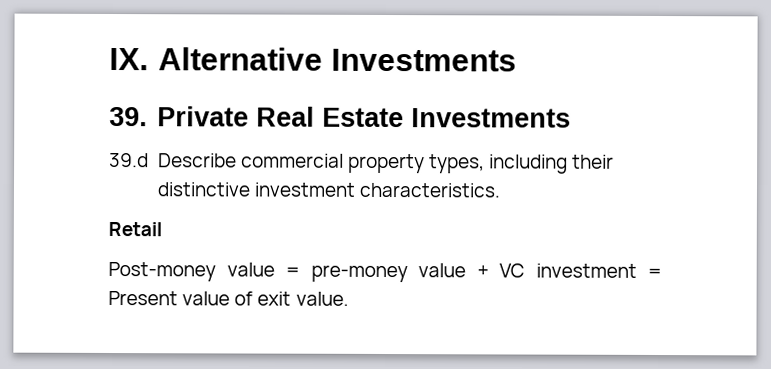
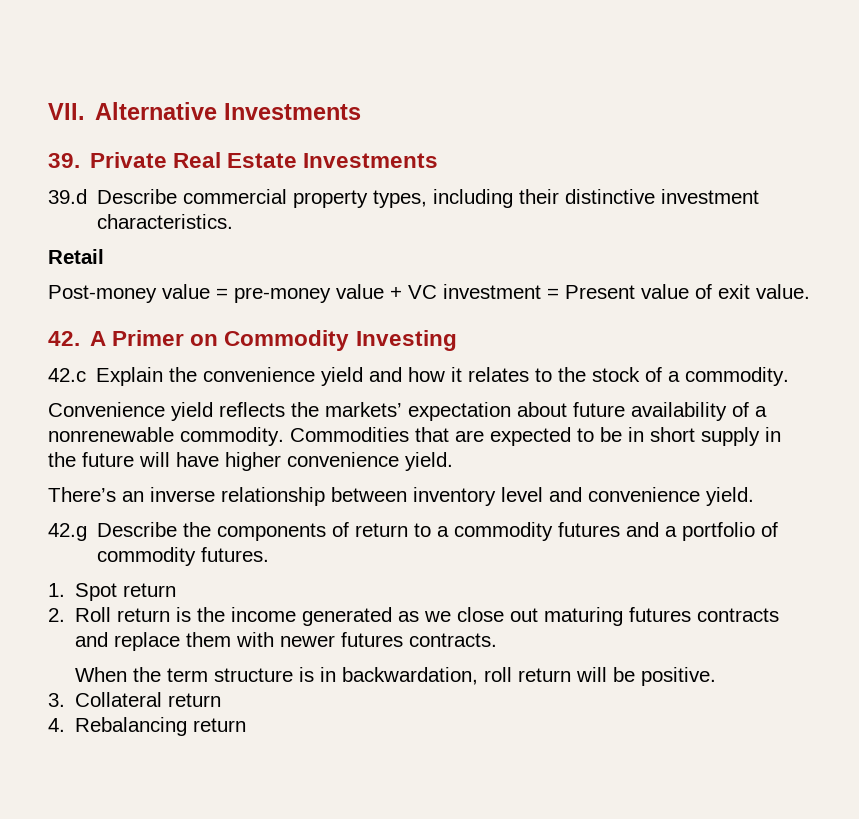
[109,47,149,71] IX. -> [48,103,85,120] VII.
(349, 298) none -> [48,330,457,351] [48,367,790,386] [48,402,767,421] [48,427,781,446] [48,452,453,471] [48,487,754,506] [48,522,779,541] [97,547,270,566] [48,583,177,601] [48,607,780,626] [75,632,498,651] [74,667,716,686] [48,692,222,707] [48,717,247,736] // 42. A Primer on Commodity Investing // 42.c Explain the convenience yield and how it relates to the stock of a commodity. // Convenience yield reflects the markets’ expectation about future availability of a nonrenewable commodity. Commodities that are expected to be in short supply in the future will have higher convenience yield. // There’s an inverse relationship between inventory level and convenience yield. // 42.g Describe the components of return to a commodity futures and a portfolio of commodity futures. // 1. Spot return // 2. Roll return is the income generated as we close out maturing futures contracts and replace them with newer futures contracts. // When the term structure is in backwardation, roll return will be positive. // 3. Collateral return // 4. Rebalancing return

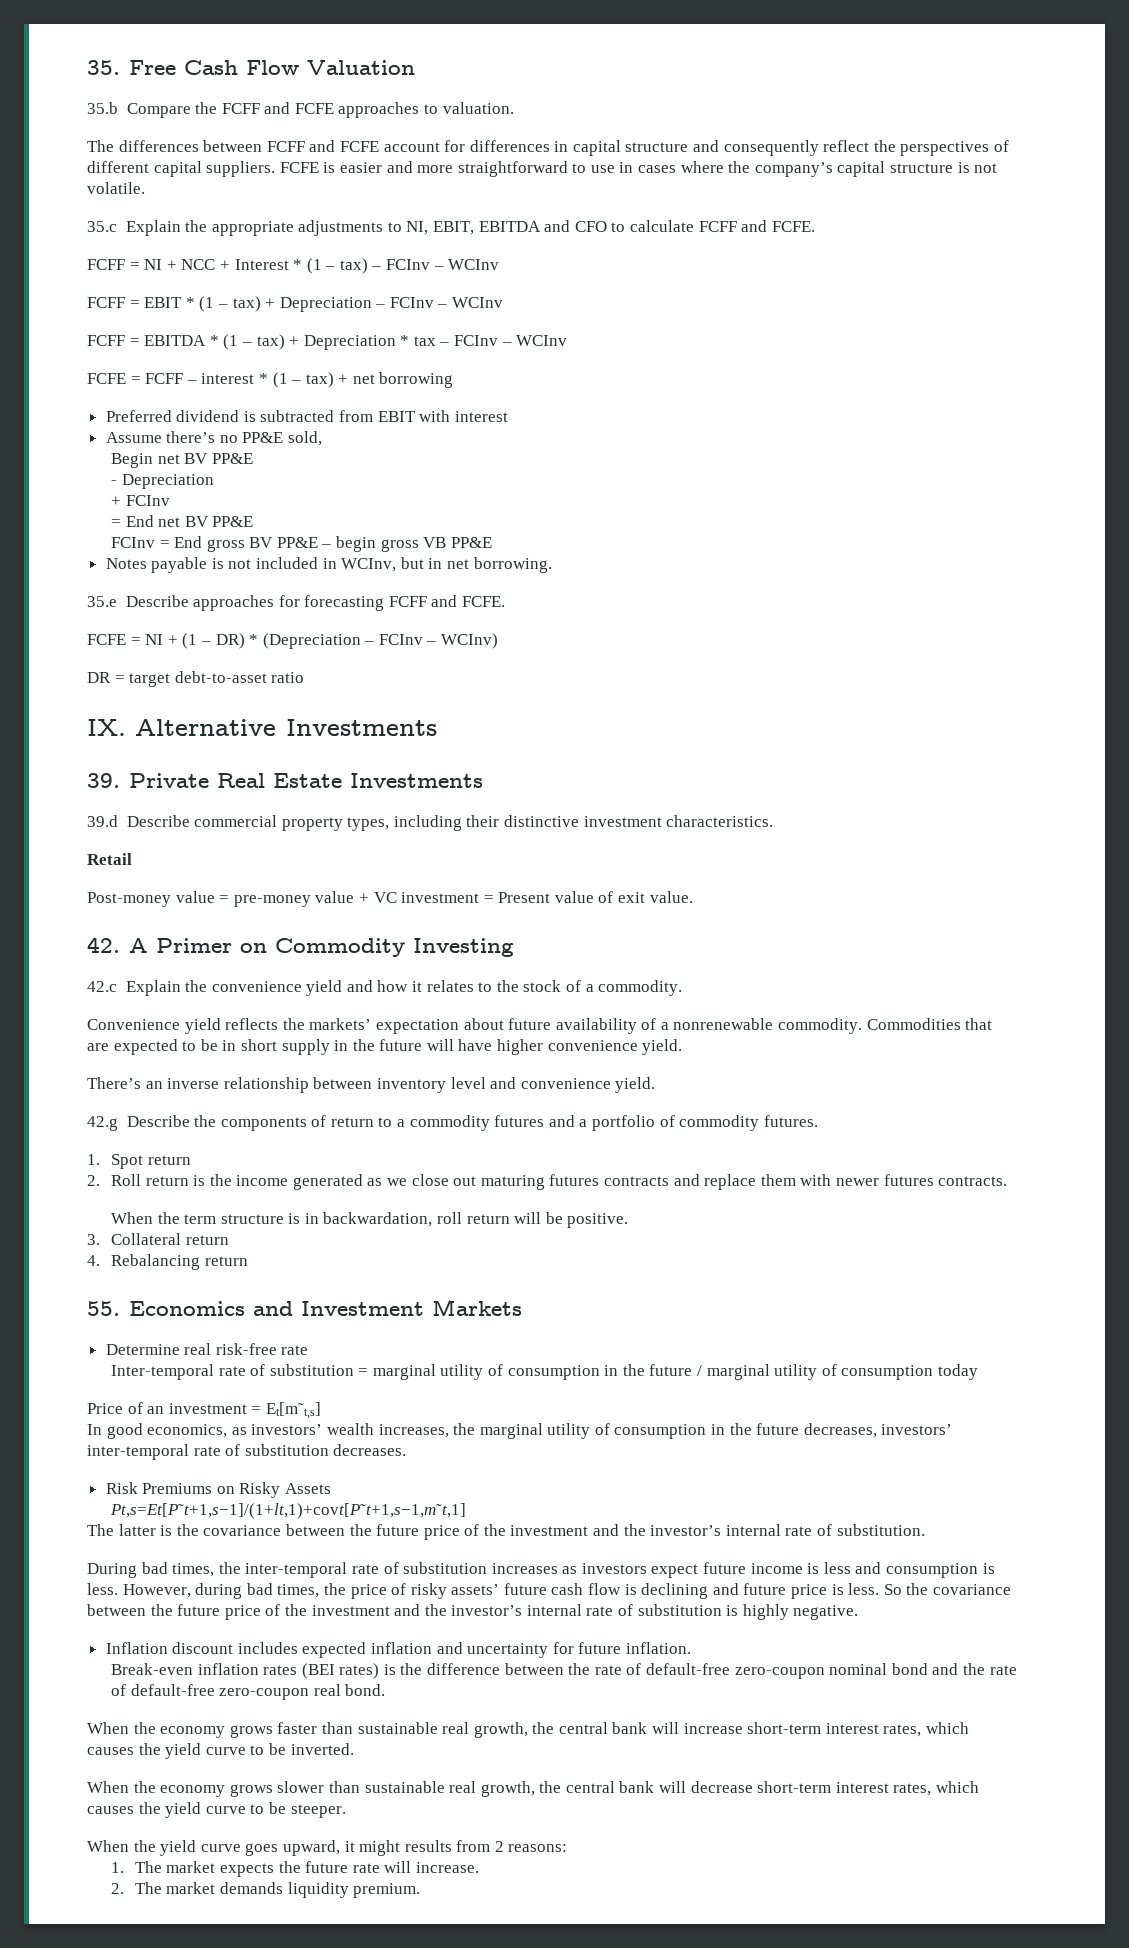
[48,103,85,120] VII. -> [87,60,415,75] [87,102,514,118] [87,140,1010,156] [87,161,998,177] [87,182,145,194] [87,220,815,236] [87,258,500,274] [87,296,504,312] [87,334,568,350] [87,372,454,388] [105,410,508,422] [105,431,323,446] [110,453,253,468] [110,474,214,489] [110,495,170,506] [110,515,254,527] [110,536,492,552] [105,557,552,573] [87,595,506,611] [87,633,499,649] [87,671,305,687] [87,719,126,736] 35. Free Cash Flow Valuation // 35.b Compare the FCFF and FCFE approaches to valuation. // The differences between FCFF and FCFE account for differences in capital structure and consequently reflect the perspectives of different capital suppliers. FCFE is easier and more straightforward to use in cases where the company’s capital structure is not volatile. // 35.c Explain the appropriate adjustments to NI, EBIT, EBITDA and CFO to calculate FCFF and FCFE. // FCFF = NI + NCC + Interest * (1 – tax) – FCInv – WCInv // FCFF = EBIT * (1 – tax) + Depreciation – FCInv – WCInv // FCFF = EBITDA * (1 – tax) + Depreciation * tax – FCInv – WCInv // FCFE = FCFF – interest * (1 – tax) + net borrowing // Preferred dividend is subtracted from EBIT with interest // Assume there’s no PP&E sold, // Begin net BV PP&E // - Depreciation // + FCInv // = End net BV PP&E // FCInv = End gross BV PP&E – begin gross VB PP&E // Notes payable is not included in WCInv, but in net borrowing. // 35.e Describe approaches for forecasting FCFF and FCFE. // FCFE = NI + (1 – DR) * (Depreciation – FCInv – WCInv) // DR = target debt-to-asset ratio // IX.
(247, 725) none -> [87,1299,522,1316] [105,1343,309,1355] [110,1364,978,1380] [87,1402,321,1419] [87,1423,953,1439] [87,1444,407,1460] [105,1482,332,1498] [109,1503,466,1519] [87,1524,925,1540] [87,1562,995,1578] [87,1583,1011,1599] [87,1604,859,1620] [105,1642,692,1658] [110,1663,1017,1679] [110,1684,386,1700] [87,1722,970,1738] [87,1743,354,1759] [87,1781,980,1797] [87,1802,346,1818] [87,1840,568,1856] [110,1861,479,1877] [110,1882,421,1898] // 55. Economics and Investment Markets // Determine real risk-free rate // Inter-temporal rate of substitution = marginal utility of consumption in the future / marginal utility of consumption today // Price of an investment = Et[m˜t,s] // In good economics, as investors’ wealth increases, the marginal utility of consumption in the future decreases, investors’ inter-temporal rate of substitution decreases. // Risk Premiums on Risky Assets // Pt,s=Et[P˜t+1,s−1]/(1+lt,1)+covt[P˜t+1,s−1,m˜t,1] // The latter is the covariance between the future price of the investment and the investor’s internal rate of substitution. // During bad times, the inter-temporal rate of substitution increases as investors expect future income is less and consumption is less. However, during bad times, the price of risky assets’ future cash flow is declining and future price is less. So the covariance between the future price of the investment and the investor’s internal rate of substitution is highly negative. // Inflation discount includes expected inflation and uncertainty for future inflation. // Break-even inflation rates (BEI rates) is the difference between the rate of default-free zero-coupon nominal bond and the rate of default-free zero-coupon real bond. // When the economy grows faster than sustainable real growth, the central bank will increase short-term interest rates, which causes the yield curve to be inverted. // When the economy grows slower than sustainable real growth, the central bank will decrease short-term interest rates, which causes the yield curve to be steeper. // When the yield curve goes upward, it might results from 2 reasons: // 1. The market expects the future rate will increase. // 2. The market demands liquidity premium.

